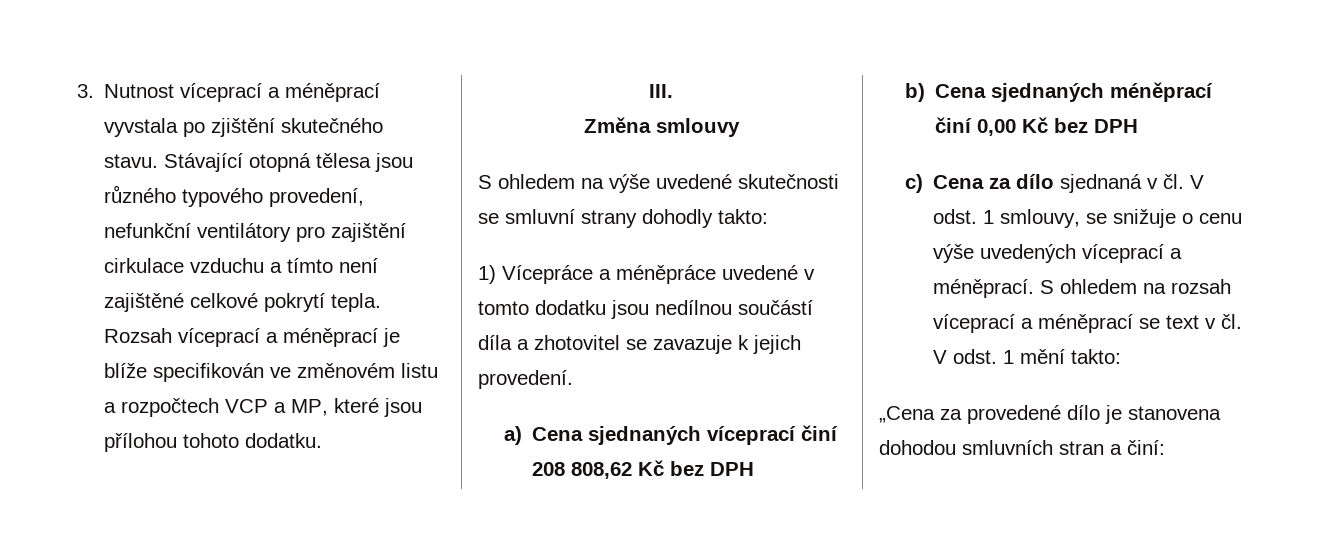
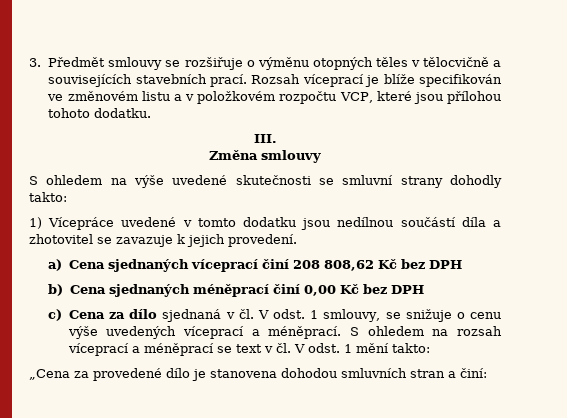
[104,83,381,102] [104,118,384,137] [104,153,414,172] [104,185,365,207] [104,223,407,242] [104,258,379,273] [104,293,382,312] [104,328,379,347] Nutnost víceprací a méněprací vyvstala po zjištění skutečného stavu. Stávající otopná tělesa jsou různého typového provedení, nefunkční ventilátory pro zajištění cirkulace vzduchu a tímto není zajištěné celkové pokrytí tepla. Rozsah víceprací a méněprací -> [48,57,502,70] [48,74,364,87] Předmět smlouvy se rozšiřuje o výměnu otopných těles v tělocvičně a souvisejících stavebních prací. Rozsah víceprací
[121,398,329,417] rozpočtech VCP a MP, -> [185,91,373,104] v položkovém rozpočtu VCP,
[599,265,716,284] a méněpráce -> (115, 223) none

